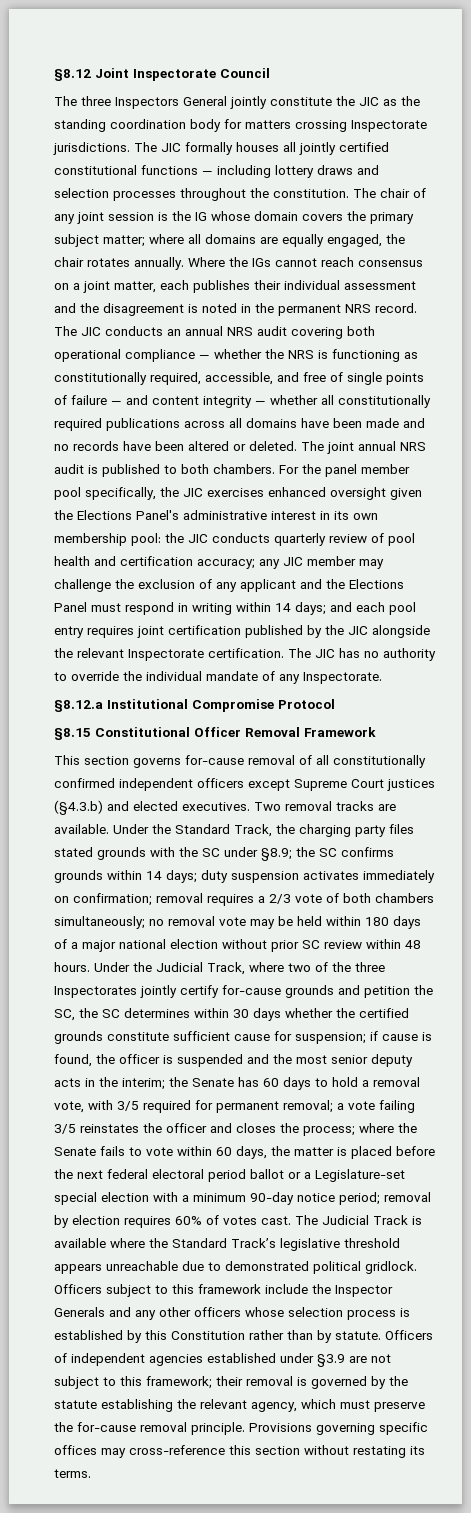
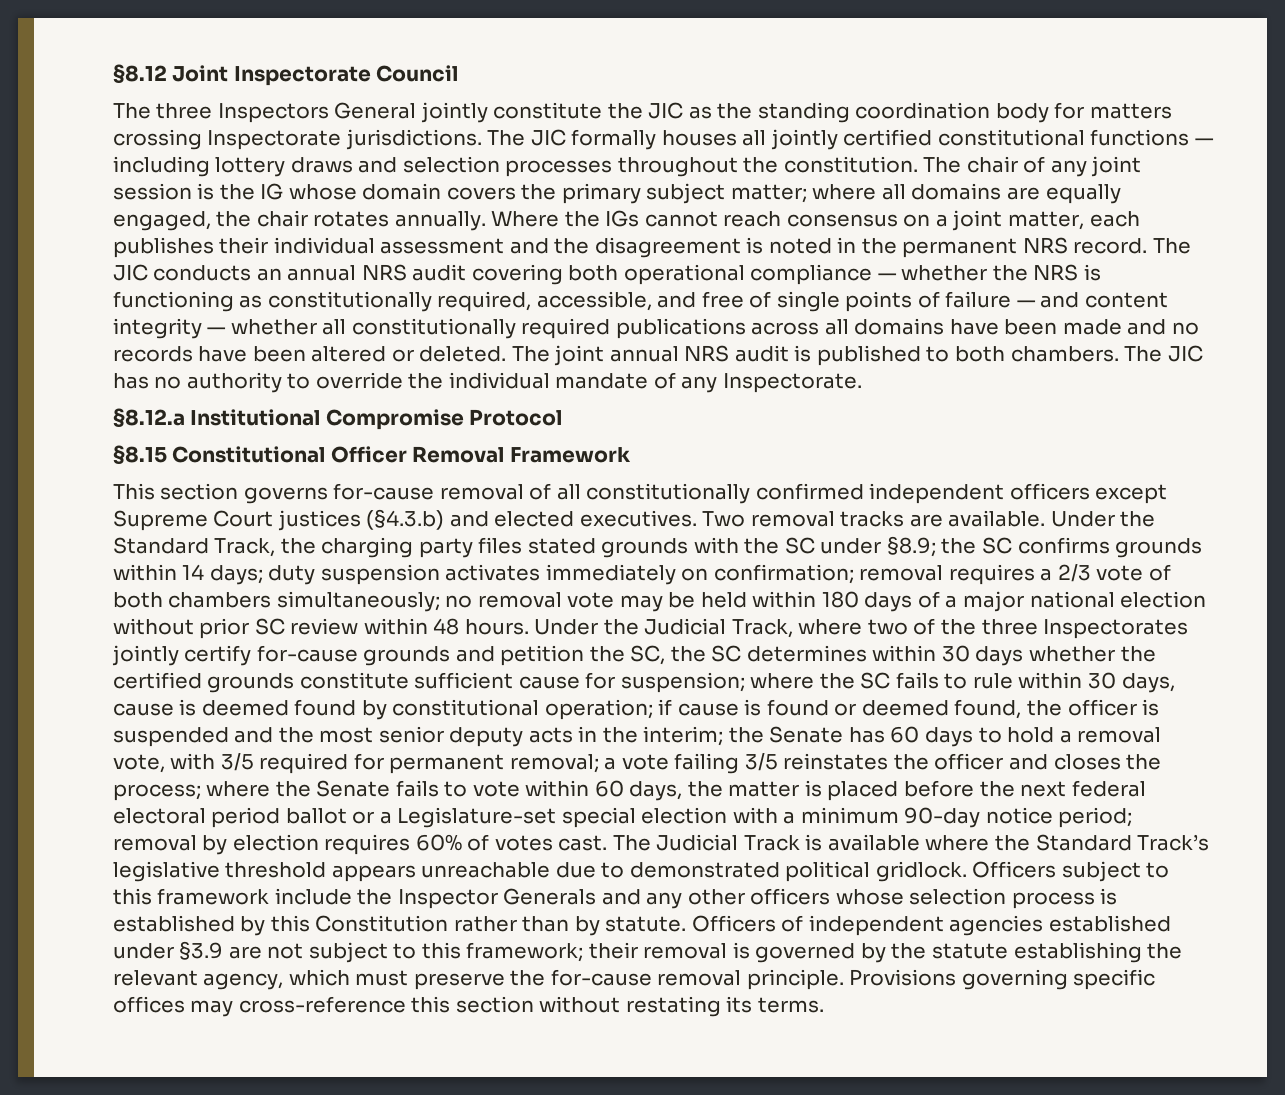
[278,464,410,477] [53,487,422,500] [53,510,378,520] [53,533,415,546] [53,556,384,569] [53,579,404,592] [53,602,416,615] [53,625,430,638] [53,648,284,661] For the panel member pool specifically, the JIC exercises enhanced oversight given the Elections Panel's administrative interest in its own membership pool: the JIC conducts quarterly review of pool health and certification accuracy; any JIC member may challenge the exclusion of any applicant and the Elections Panel must respond in writing within 14 days; and each pool entry requires joint certification published by the JIC alongside the relevant Inspectorate certification. -> (1119, 354) none
[369,1031,432,1041] if cause is -> [750,672,1175,693] [112,699,949,720] where the SC fails to rule within 30 days, cause is deemed found by constitutional operation; if cause is found or deemed

